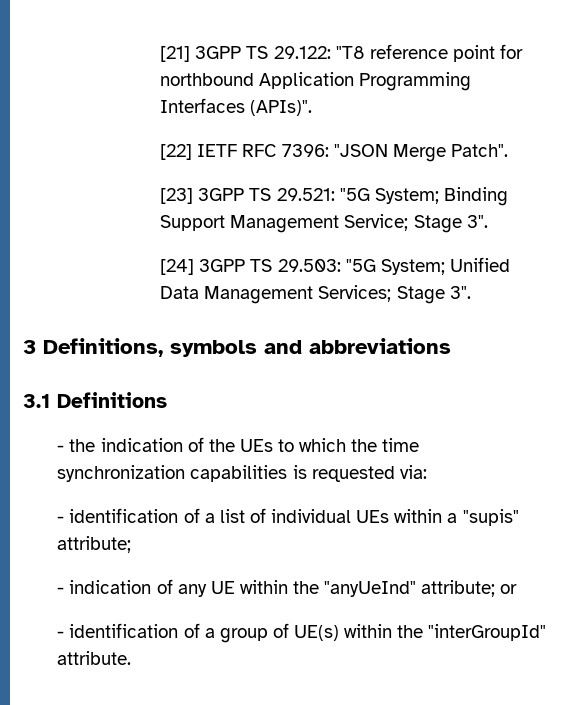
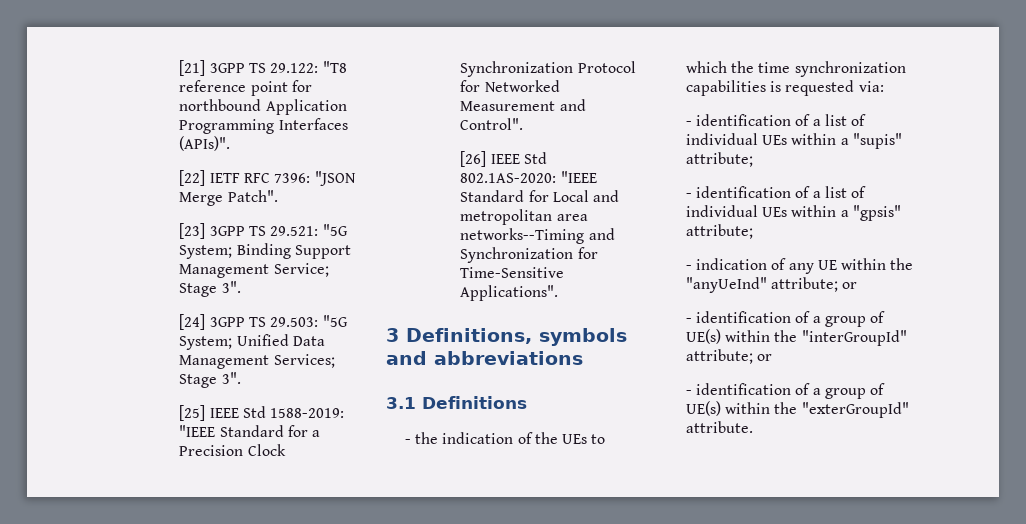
(471, 292) none -> [179,405,345,421] [179,425,321,437] [179,444,286,456] [460,61,636,77] [460,80,560,92] [460,99,586,111] [460,118,524,130] [460,151,547,167] [460,171,597,183] [460,190,620,202] [460,209,588,225] [460,228,615,244] [460,247,598,263] [460,267,565,278] [460,285,559,301] // [25] IEEE Std 1588-2019: "IEEE Standard for a Precision Clock Synchronization Protocol for Networked Measurement and Control". // [26] IEEE Std 802.1AS-2020: "IEEE Standard for Local and metropolitan area networks--Timing and Synchronization for Time-Sensitive Applications".
(132, 544) none -> [685,186,867,198] [685,205,901,221] [685,224,753,239] // - identification of a list of individual UEs within a "gpsis" attribute;
(547, 632) none -> [685,349,772,364] [685,383,886,399] [685,401,909,418] attribute; or // - identification of a group of UE(s) within the "exterGroupId"

